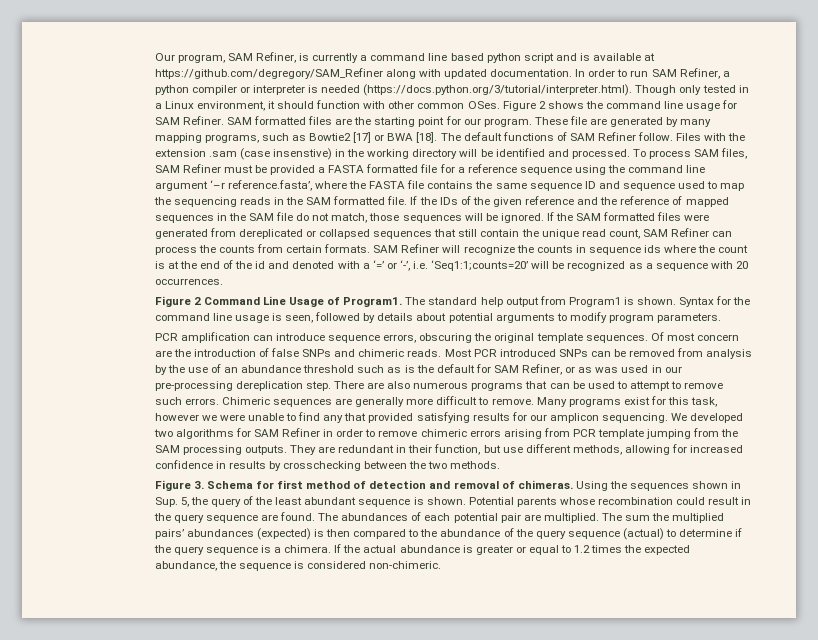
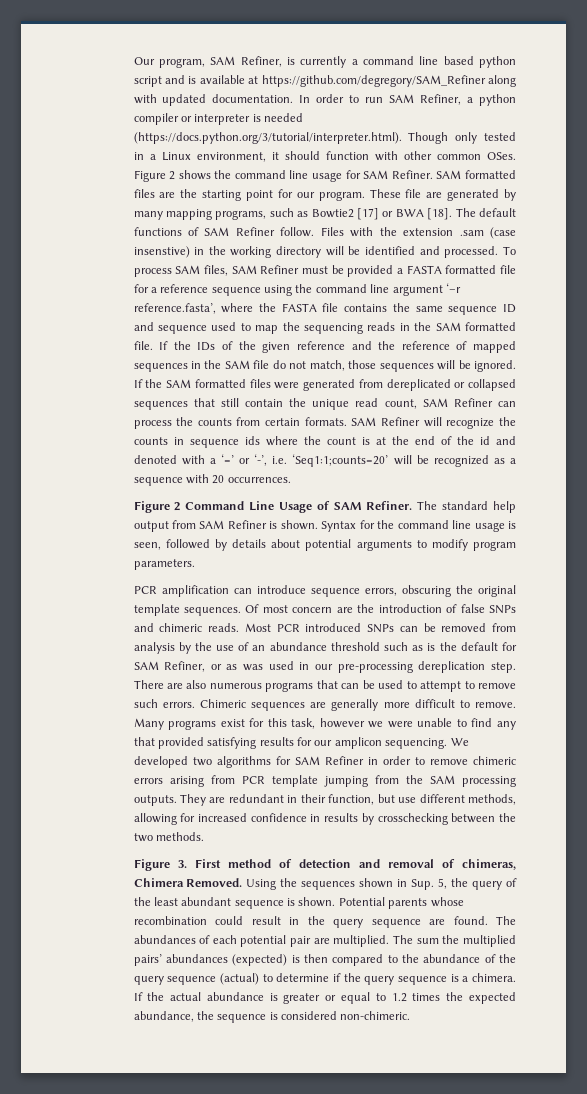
[343,297,403,307] Program1. -> [333,501,413,510] SAM Refiner.
[568,297,621,307] Program1 -> [199,520,267,529] SAM Refiner
[206,480,304,489] Schema for first -> [194,859,221,868] First
[517,480,573,489] chimeras. -> [462,859,516,870] [133,878,243,887] chimeras, Chimera Removed.

